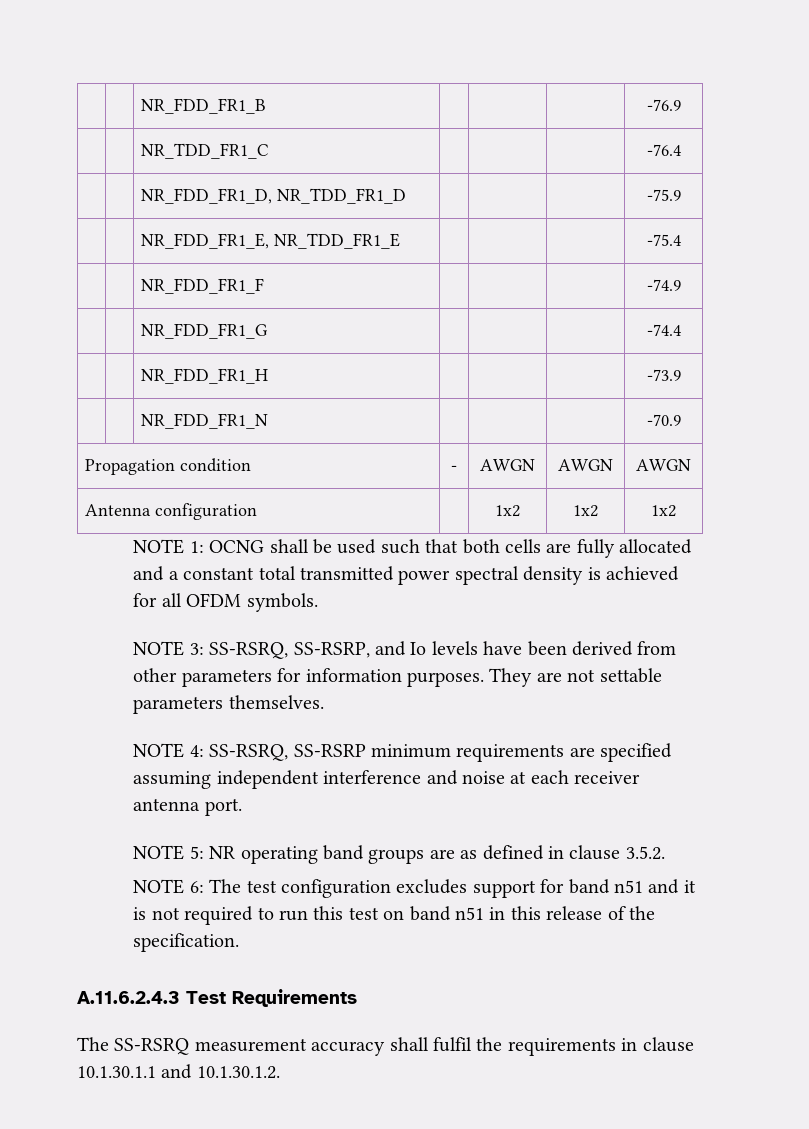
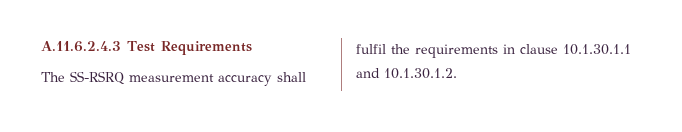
[141,98,267,114] [646,99,681,111] [141,143,270,159] [646,144,681,156] [141,188,407,204] [646,189,681,201] [141,233,401,249] [646,234,681,246] [141,278,265,294] [646,279,681,291] [141,323,268,339] [646,324,681,336] [141,368,269,384] [646,369,681,381] [141,413,269,429] [646,414,681,426] [85,458,252,475] [451,465,457,471] [480,459,535,471] [558,459,613,471] [636,459,691,471] [85,503,258,520] [495,505,520,517] [573,505,598,517] [651,505,676,517] [133,539,693,558] [133,566,680,585] [133,593,318,612] [133,641,677,659] [133,668,662,687] [133,695,324,714] [133,743,673,762] [133,770,641,789] [133,798,242,816] [133,845,665,864] [133,879,696,898] [133,906,656,925] [133,933,240,952] | | NR_FDD_FR1_B | | | | -76.9 // | | NR_TDD_FR1_C | | | | -76.4 // | | NR_FDD_FR1_D, NR_TDD_FR1_D | | | | -75.9 // | | NR_FDD_FR1_E, NR_TDD_FR1_E | | | | -75.4 // | | NR_FDD_FR1_F | | | | -74.9 // | | NR_FDD_FR1_G | | | | -74.4 // | | NR_FDD_FR1_H | | | | -73.9 // | | NR_FDD_FR1_N | | | | -70.9 // Propagation condition | - | AWGN | AWGN | AWGN // Antenna configuration | | 1x2 | 1x2 | 1x2 // NOTE 1: OCNG shall be used such that both cells are fully allocated and a constant total transmitted power spectral density is achieved for all OFDM symbols. // NOTE 3: SS-RSRQ, SS-RSRP, and Io levels have been derived from other parameters for information purposes. They are not settable parameters themselves. // NOTE 4: SS-RSRQ, SS-RSRP minimum requirements are specified assuming independent interference and noise at each receiver antenna port. // NOTE 5: NR operating band groups are as defined in clause 3.5.2. // NOTE 6: The test configuration excludes support for band n51 and it is not required to run this test on band n51 in this release of the specification. // -> (41, 46) none

